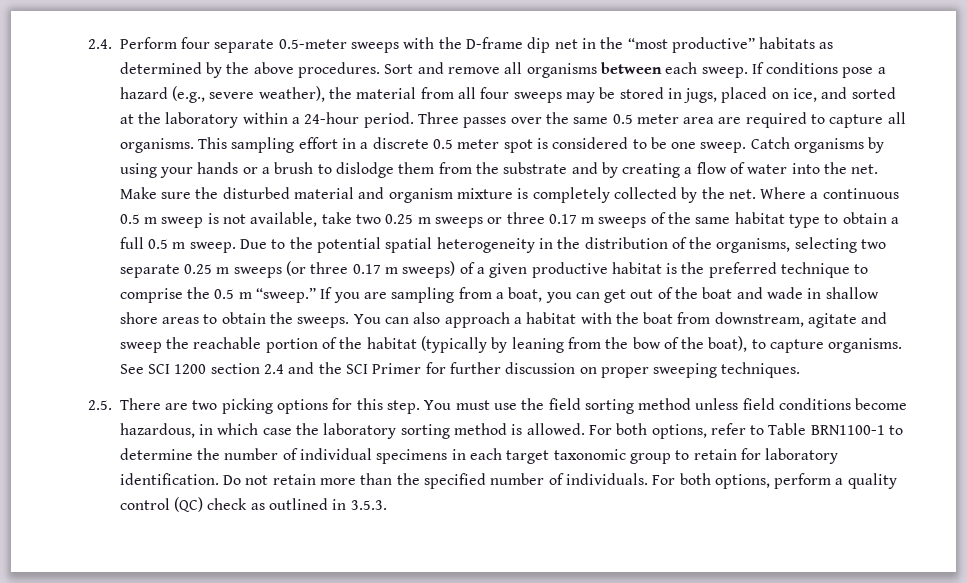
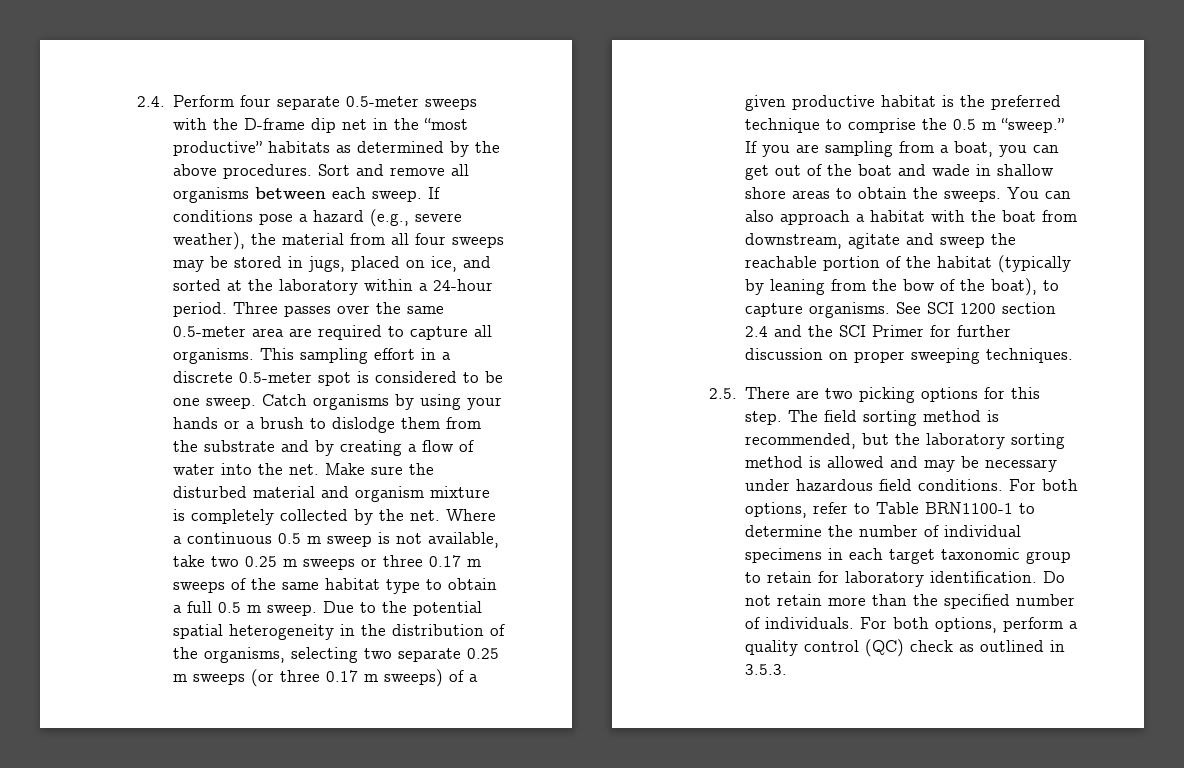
[612,114,679,124] 0.5 meter -> [173,326,247,337] 0.5-meter
[432,139,500,149] 0.5 meter -> [239,372,313,383] 0.5-meter
[424,398,908,414] [119,423,292,438] You must use the field sorting method unless field conditions become hazardous, in which case -> [788,410,1000,426] [745,433,890,449] The field sorting method is recommended, but
[526,423,585,435] allowed. -> [827,456,1058,472] [745,479,1004,491] allowed and may be necessary under hazardous field conditions.

